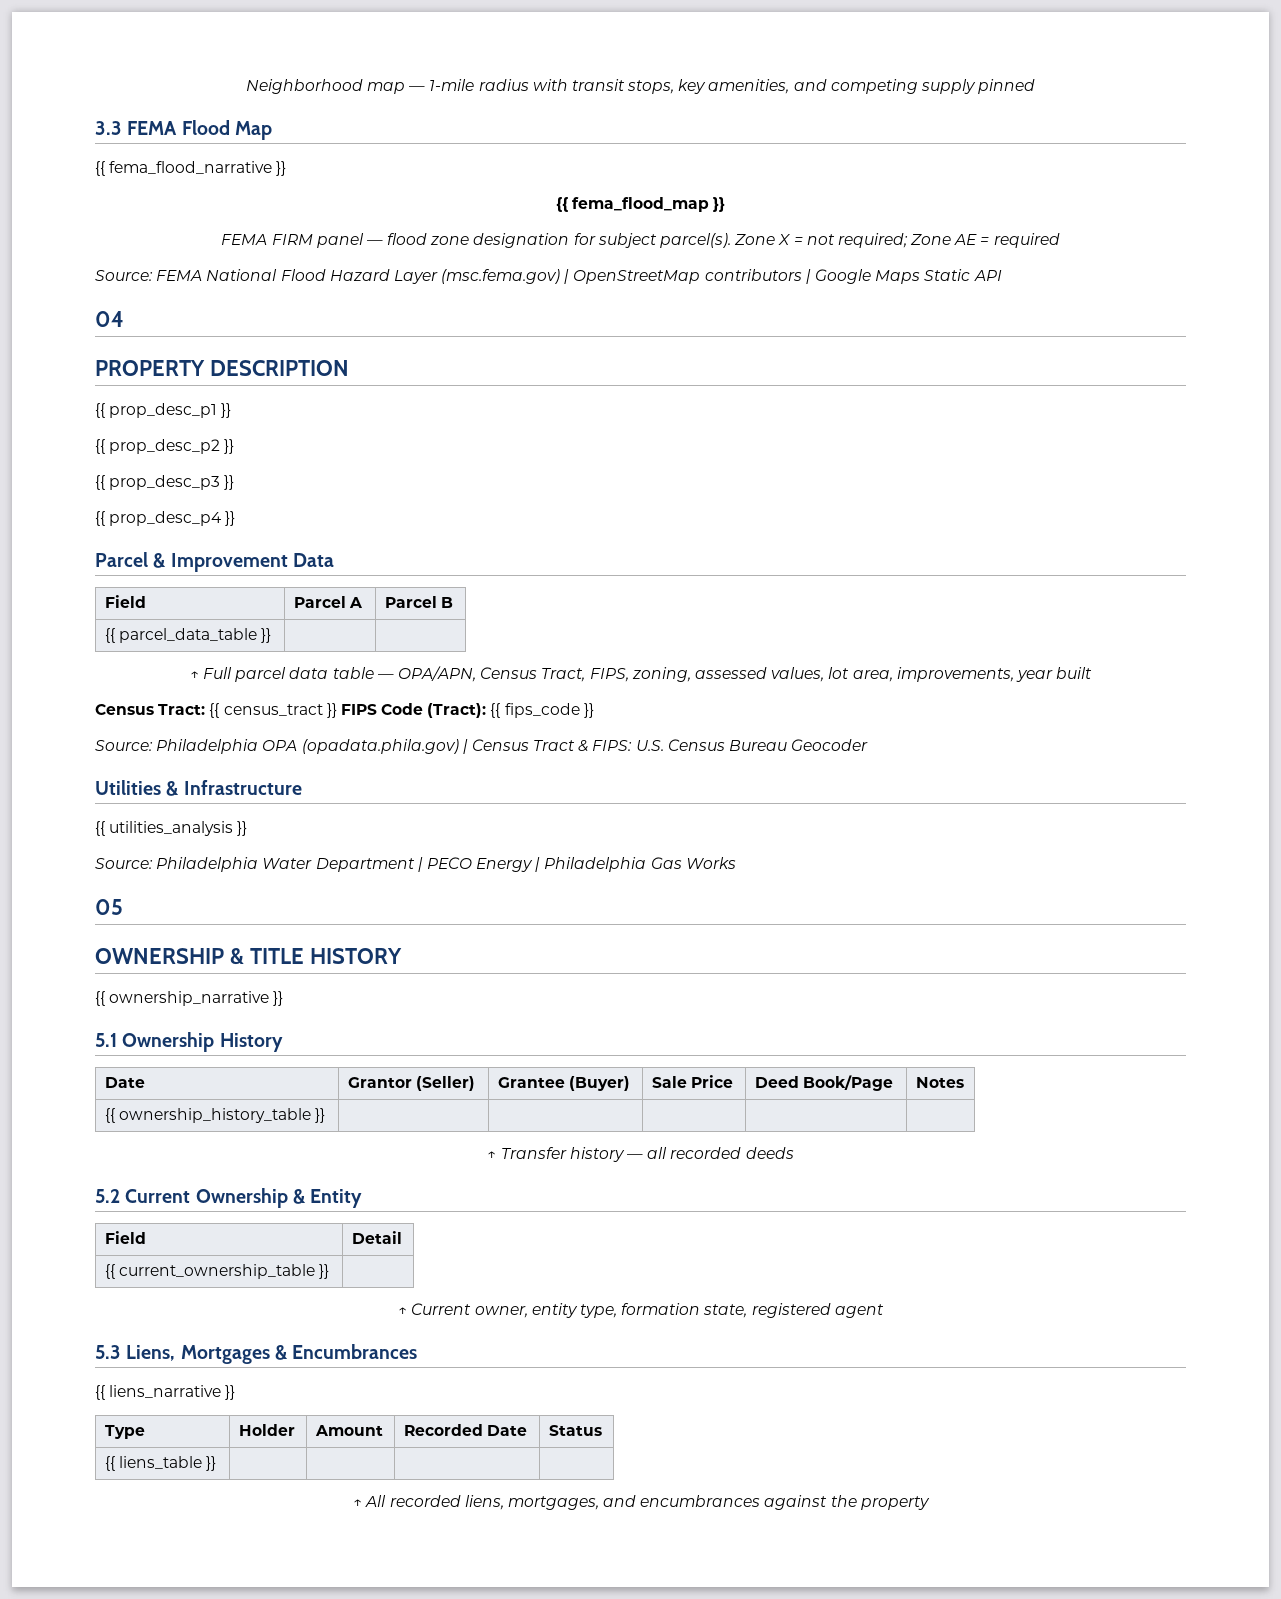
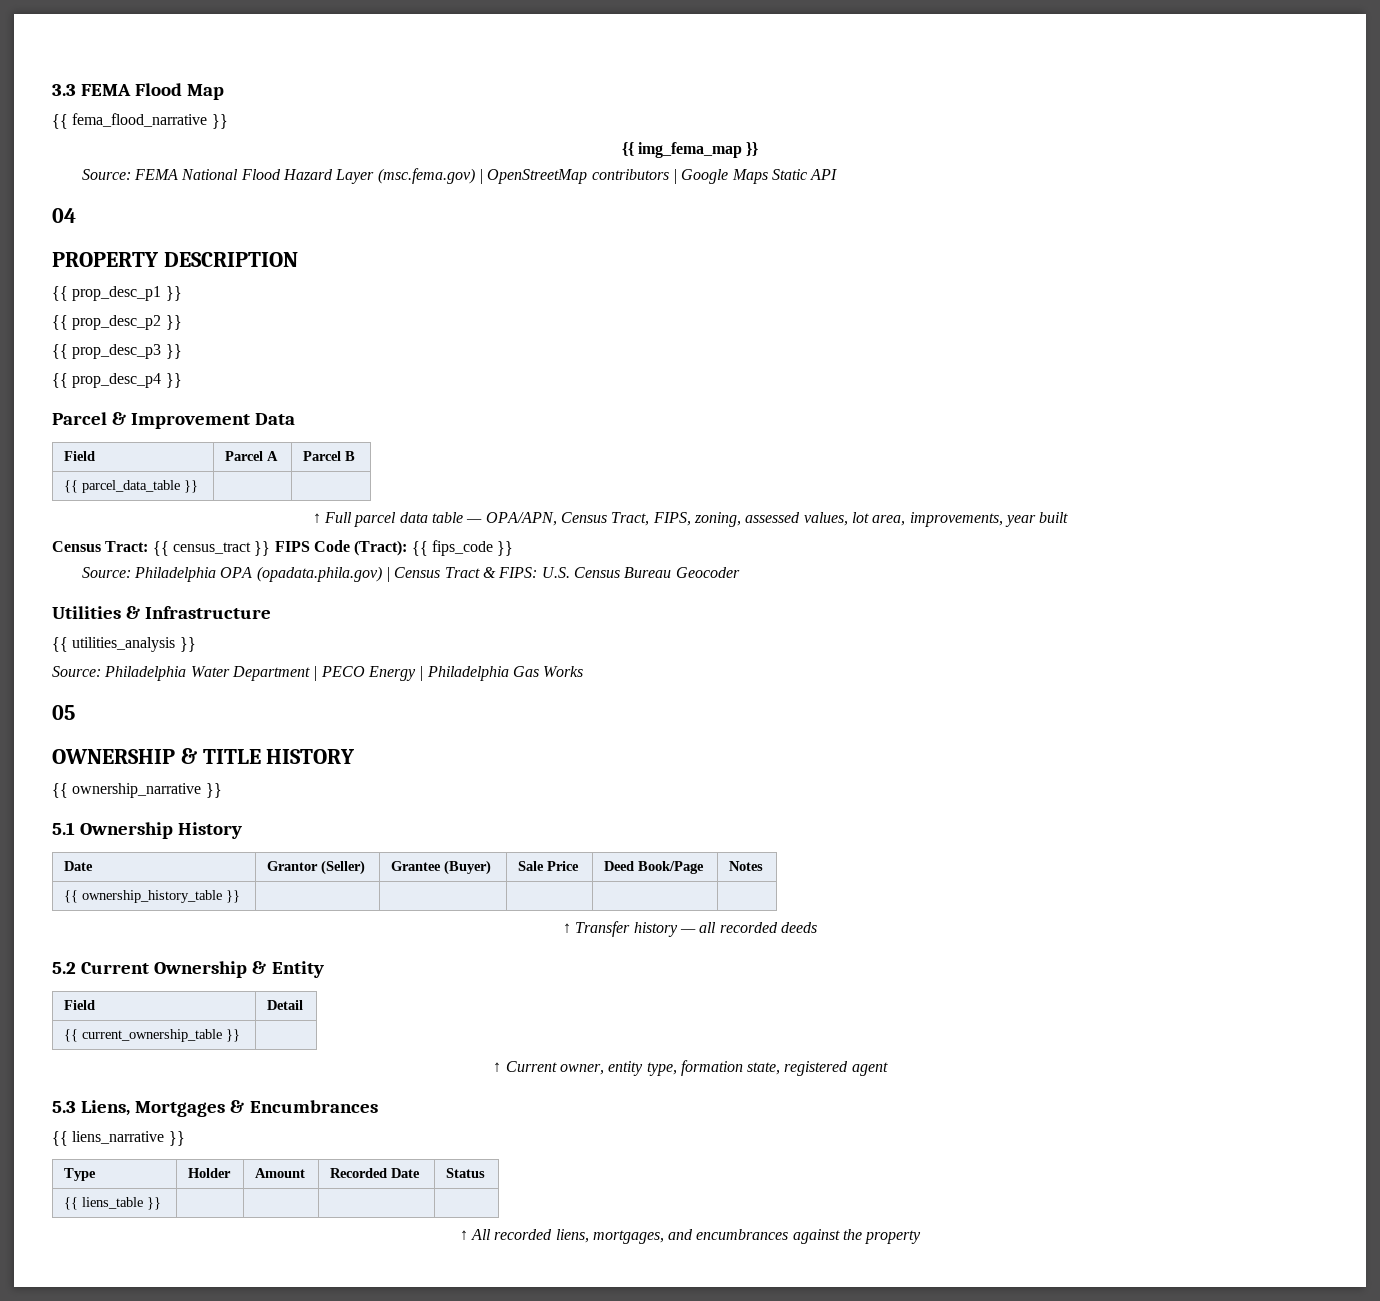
[245,79,1036,94] Neighborhood map — 1-mile radius with transit stops, key amenities, and competing supply pinned // -> (52, 90) none
[572,197,726,212] [221,233,1060,248] fema_flood_map }} // FEMA FIRM panel — flood zone designation for subject parcel(s). Zone X = not required; Zone AE = required -> [638,142,759,158] img_fema_map }}

